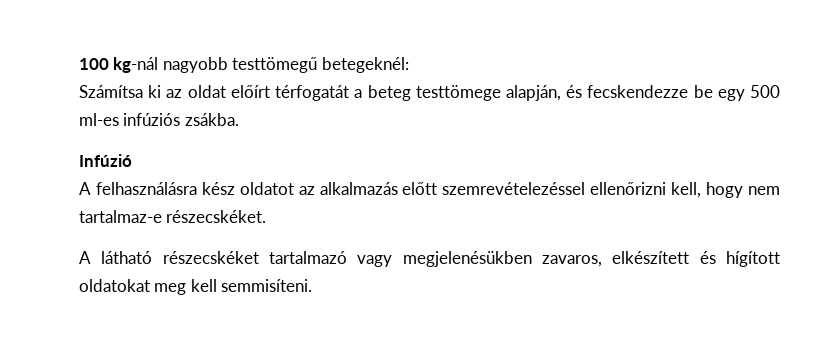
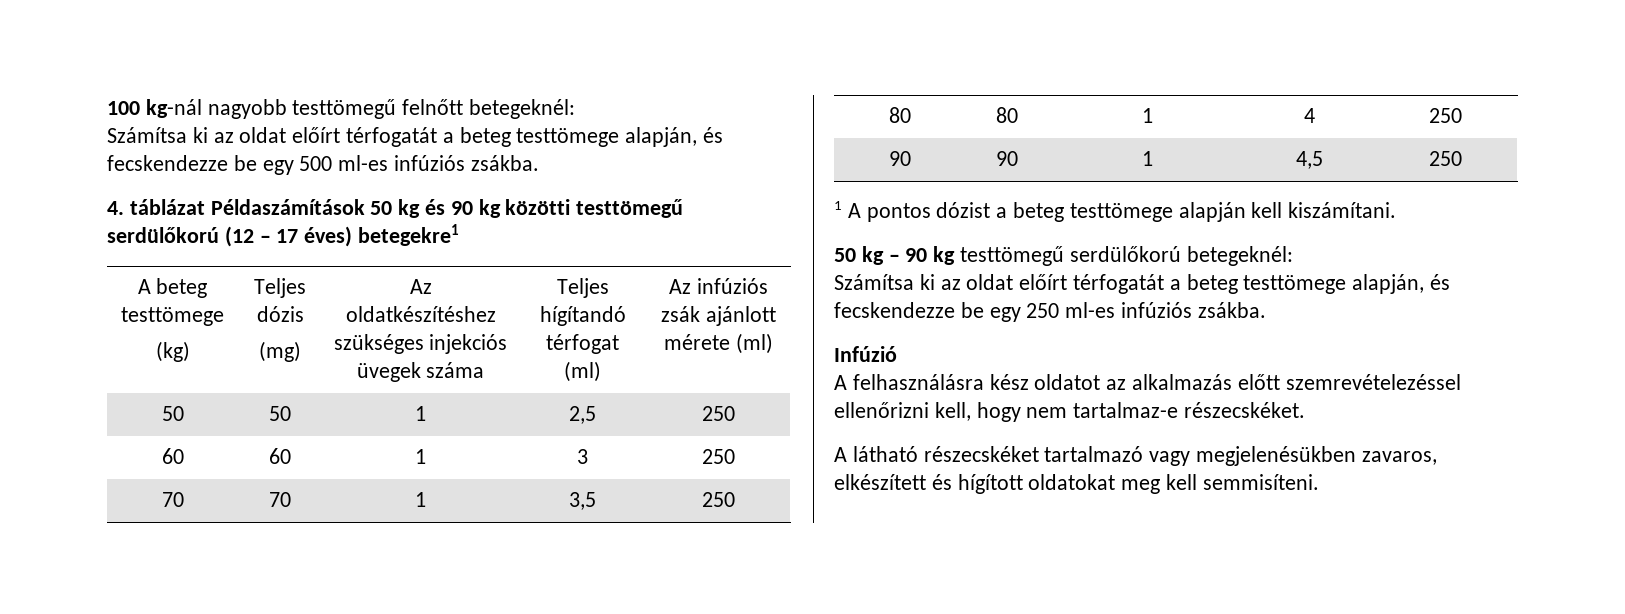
(318, 65) none -> [402,99,464,115] felnőtt
(239, 119) none -> [107,199,684,218] [107,224,460,247] [137,278,208,298] [121,307,224,326] [155,341,190,362] [254,278,306,298] [256,306,304,322] [259,341,301,362] [409,279,432,294] [345,306,496,322] [333,334,508,354] [356,362,485,382] [556,278,609,298] [539,306,626,326] [546,334,619,354] [564,361,601,382] [669,278,768,294] [661,306,776,326] [664,333,773,354] [161,406,184,421] [269,406,291,421] [415,406,426,421] [569,406,596,424] [702,406,735,421] [161,448,184,464] [269,448,291,464] [415,449,426,464] [577,449,588,464] [702,449,735,464] [161,492,184,507] [269,492,291,507] [415,492,426,507] [569,492,596,510] [702,492,735,507] [888,107,911,123] [996,107,1018,123] [1142,108,1153,123] [1304,108,1315,123] [1429,108,1462,123] [888,151,911,166] [996,151,1018,166] [1142,151,1153,166] [1296,151,1323,169] [1429,151,1462,166] [834,201,1397,222] [834,246,1293,266] [834,274,1451,294] [834,302,1266,322] // 4. táblázat Példaszámítások 50 kg és 90 kg közötti testtömegű serdülőkorú (12 – 17 éves) betegekre1 // A beteg testtömege // (kg) | Teljes dózis // (mg) | Az oldatkészítéshez szükséges injekciós üvegek száma | Teljes hígítandó térfogat (ml) | Az infúziós zsák ajánlott mérete (ml) // 50 | 50 | 1 | 2,5 | 250 // 60 | 60 | 1 | 3 | 250 // 70 | 70 | 1 | 3,5 | 250 // 80 | 80 | 1 | 4 | 250 // 90 | 90 | 1 | 4,5 | 250 // 1 A pontos dózist a beteg testtömege alapján kell kiszámítani. // 50 kg – 90 kg testtömegű serdülőkorú betegeknél: // Számítsa ki az oldat előírt térfogatát a beteg testtömege alapján, és fecskendezze be egy 250 ml-es infúziós zsákba.

